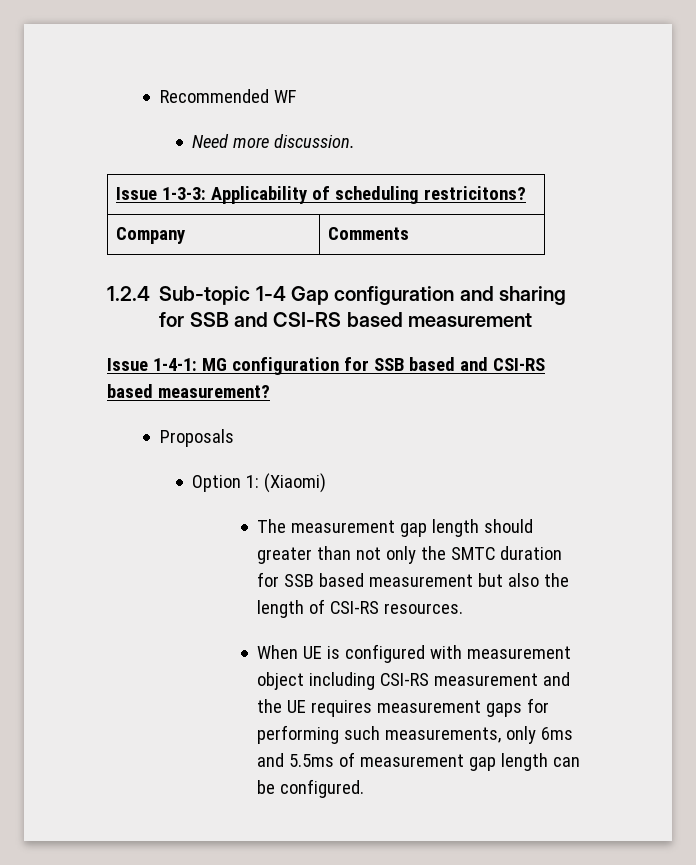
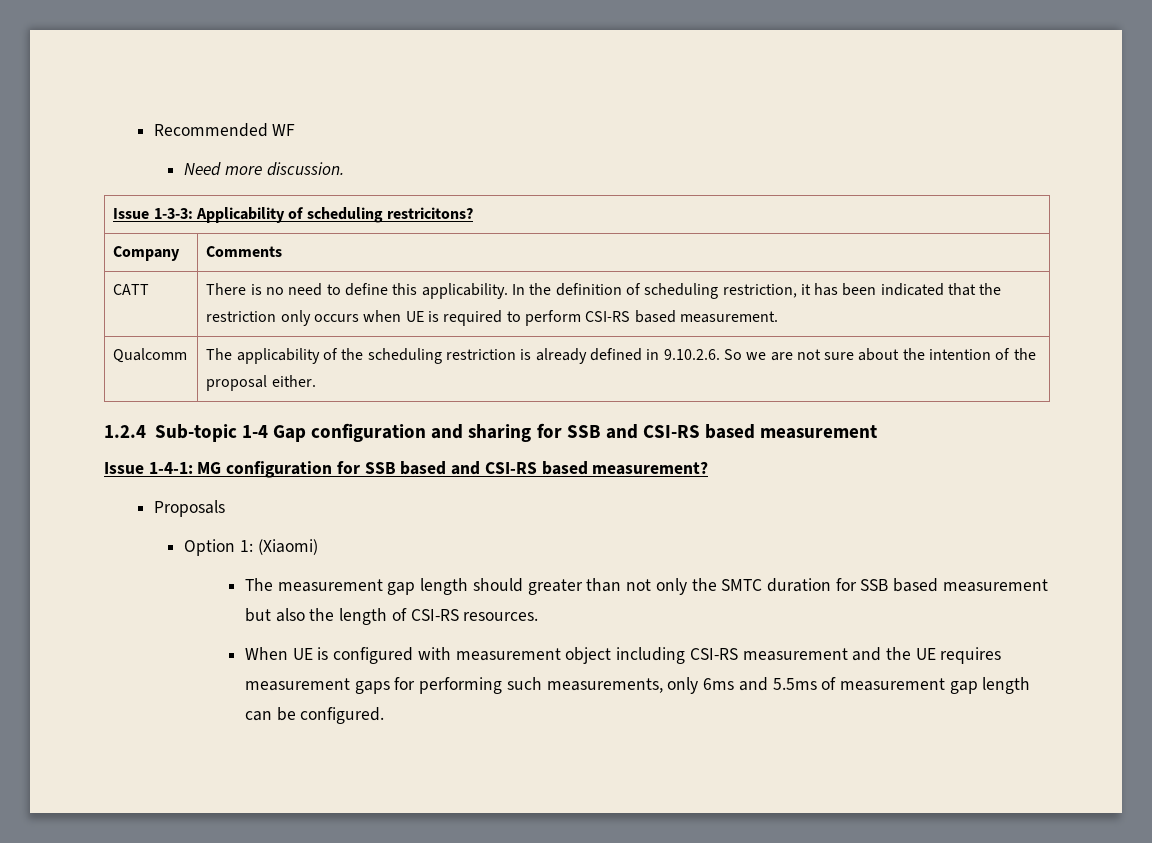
(410, 233) none -> [113,284,150,295] [206,283,1002,299] [206,310,778,326] [113,348,188,363] [206,348,1036,364] [206,375,316,391] // CATT | There is no need to define this applicability. In the definition of scheduling restriction, it has been indicated that the restriction only occurs when UE is required to perform CSI-RS based measurement. // Qualcomm | The applicability of the scheduling restriction is already defined in 9.10.2.6. So we are not sure about the intention of the proposal either.

